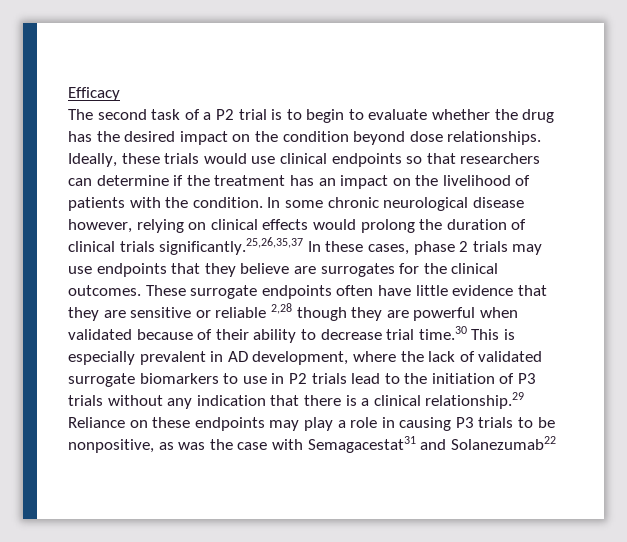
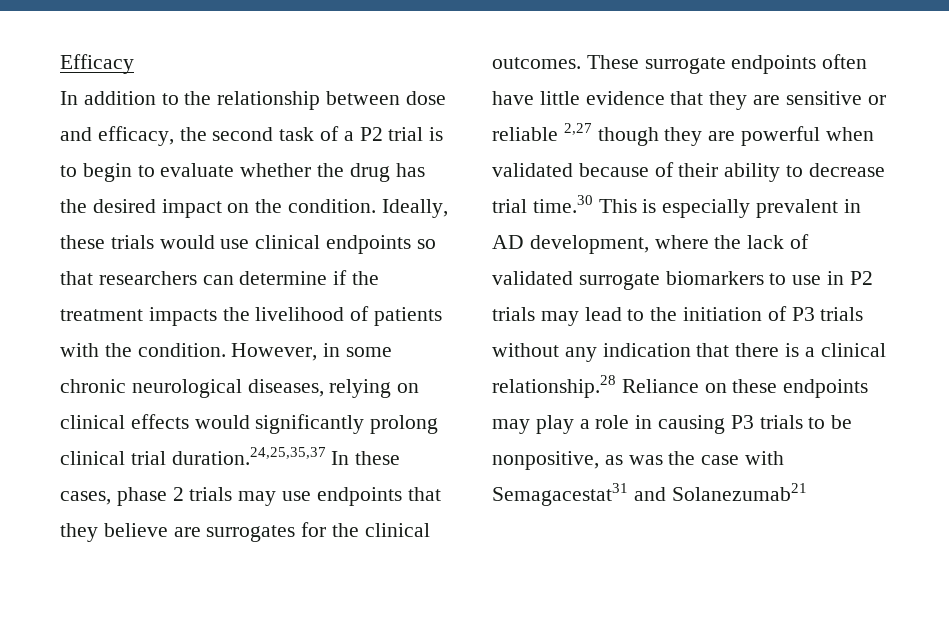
[68,109,93,120] The -> [60,91,446,110] [60,126,207,146] In addition to the relationship between dose and efficacy, the
[282,131,542,145] condition beyond dose relationships. -> [288,199,377,213] condition.
[289,175,411,189] has an impact on -> [148,307,217,326] impacts
[267,197,281,208] In -> [231,343,341,361] However, in
[472,197,524,208] [68,219,132,233] disease however, -> [247,379,324,397] diseases,
[360,219,527,233] [68,237,304,255] prolong the duration of clinical trials significantly.25,26,35,37 -> [255,414,439,434] [60,447,326,465] significantly prolong clinical trial duration.24,25,35,37
[270,303,292,314] 2,28 -> [563,123,592,135] 2,27
(347, 378) none -> [540,311,579,326] may
[425,392,525,409] relationship.29 -> [492,375,616,398] relationship.28
[450,436,556,450] Solanezumab22 -> [671,483,807,501] Solanezumab21

